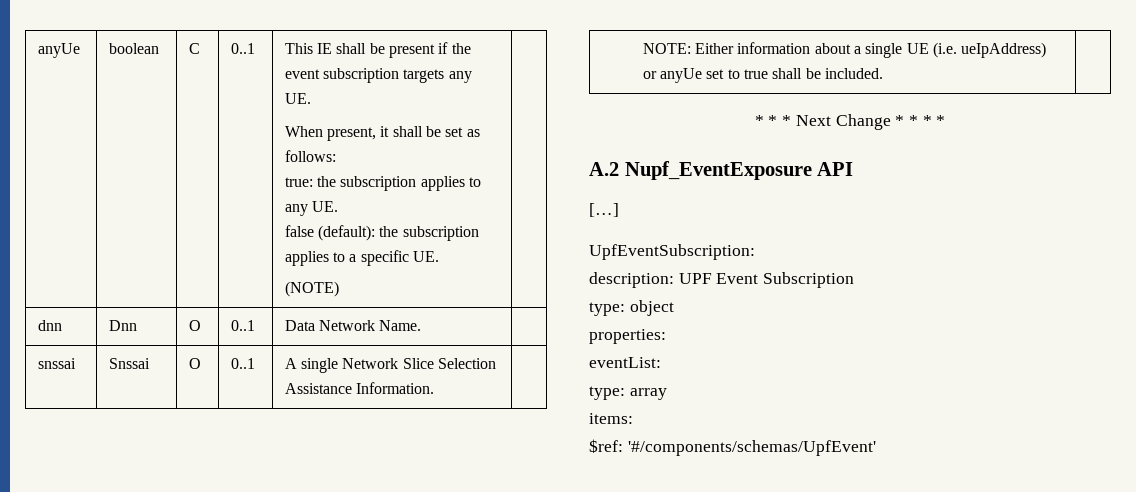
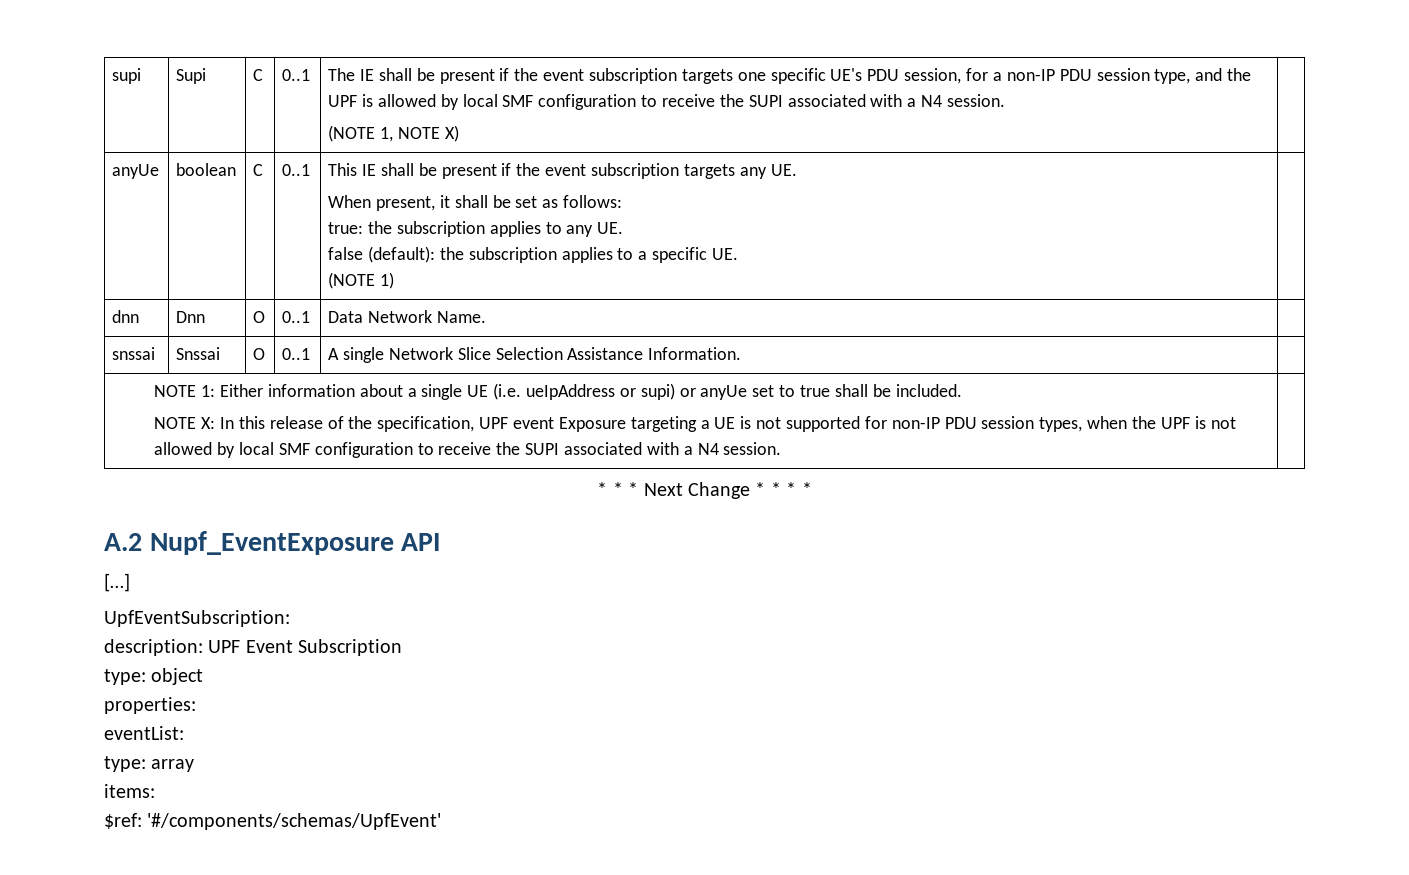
(37, 50) none -> [112,68,142,84] [176,68,207,84] [253,69,264,81] [282,69,311,81] [328,68,1252,84] [328,94,1006,110] [328,125,459,142] supi | Supi | C | 0..1 | The IE shall be present if the event subscription targets one specific UE's PDU session, for a non-IP PDU session type, and the UPF is allowed by local SMF configuration to receive the SUPI associated with a N4 session. // (NOTE 1, NOTE X) | //
[284,281,339,297] (NOTE) -> [328,272,395,289] (NOTE 1)
[642,43,691,54] NOTE: -> [154,385,216,397] NOTE 1:
[961,42,1047,58] ueIpAddress) -> [526,383,675,400] ueIpAddress or supi)
(883, 73) none -> [154,416,1236,432] [154,442,782,458] // NOTE X: In this release of the specification, UPF event Exposure targeting a UE is not supported for non-IP PDU session types, when the UPF is not allowed by local SMF configuration to receive the SUPI associated with a N4 session.

